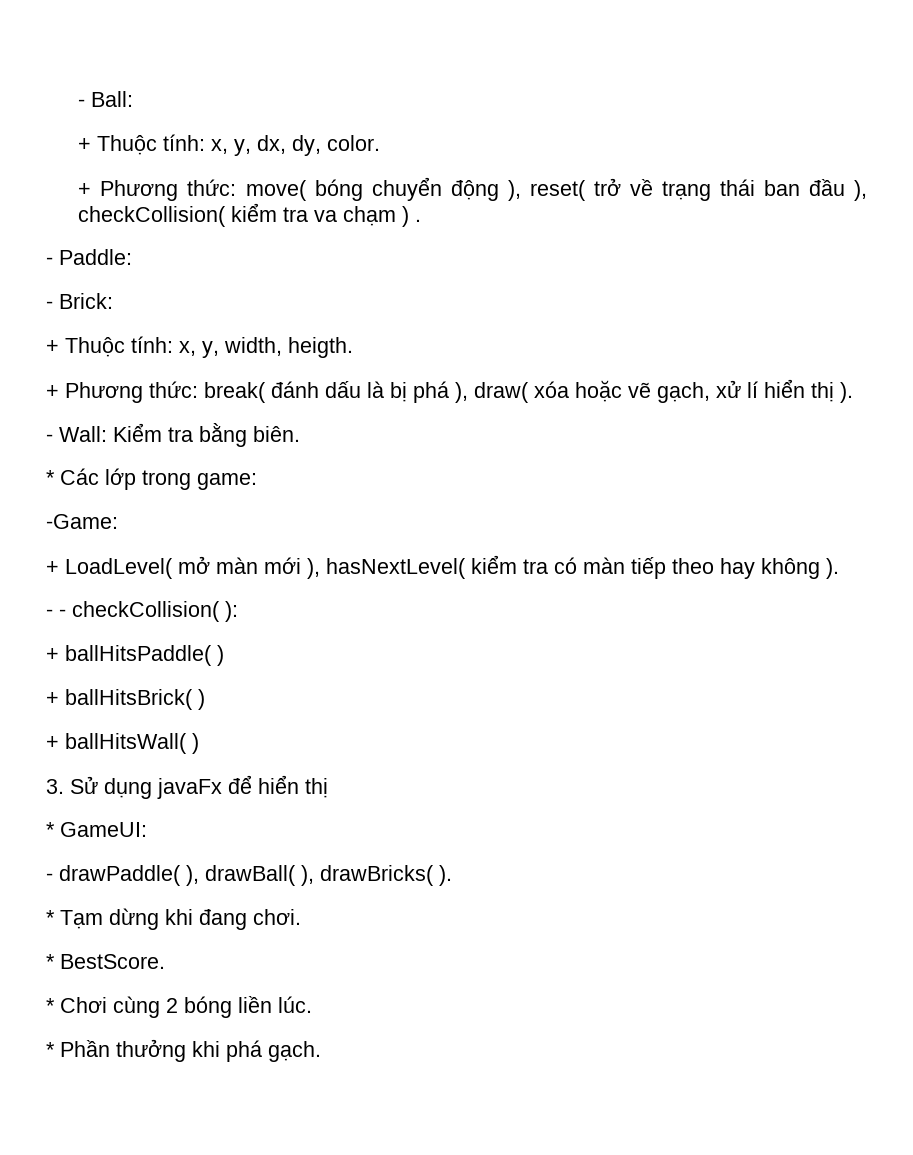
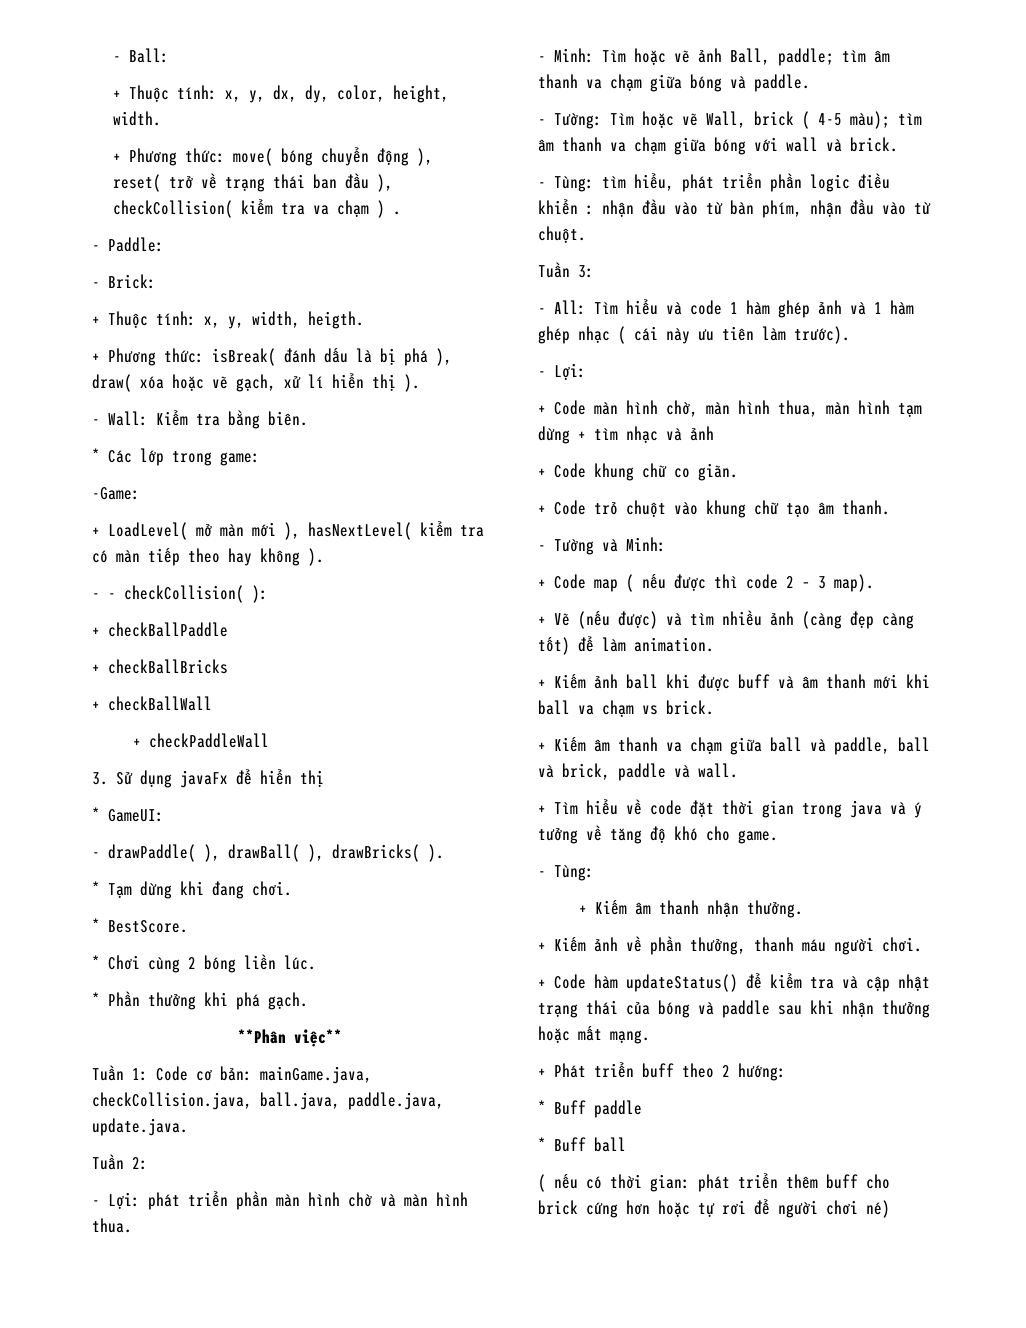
[327,135,381,151] color. -> [336,85,449,103] [112,111,161,126] color, height, width.
[204,382,266,403] break( -> [212,348,276,366] isBreak(
[65,645,224,666] [46,689,205,710] [46,733,199,754] ballHitsPaddle( ) // + ballHitsBrick( ) // + ballHitsWall( ) -> [108,622,228,637] [92,659,228,674] [92,696,212,711] [133,733,270,748] checkBallPaddle // + checkBallBricks // + checkBallWall // + checkPaddleWall
(321, 1051) none -> [238,1029,342,1047] [92,1065,372,1084] [92,1092,444,1110] [92,1118,188,1136] [92,1154,148,1170] [92,1191,468,1210] [92,1218,132,1233] [538,48,890,66] [538,74,810,92] [538,111,922,129] [538,137,898,155] [538,173,890,192] [538,199,931,218] [538,226,586,243] [538,262,594,278] [538,299,914,318] [538,326,850,344] [538,363,586,380] [538,400,922,417] [538,426,714,444] [538,463,738,481] [538,500,890,518] [538,537,666,555] [538,574,874,592] [538,610,914,629] [538,636,714,655] [538,674,930,691] [538,700,714,717] [538,737,930,755] [538,763,738,781] [538,799,922,818] [538,825,778,844] [538,865,594,881] [579,900,804,918] [538,936,922,955] [538,973,930,992] [538,1000,930,1018] [538,1026,650,1044] [538,1062,786,1081] [538,1100,642,1118] [538,1137,626,1152] [538,1173,890,1192] [538,1199,890,1218] // **Phân việc** // Tuần 1: Code cơ bản: mainGame.java, checkCollision.java, ball.java, paddle.java, update.java. // Tuần 2: // - Lợi: phát triển phần màn hình chờ và màn hình thua. // - Minh: Tìm hoặc vẽ ảnh Ball, paddle; tìm âm thanh va chạm giữa bóng và paddle. // - Tường: Tìm hoặc vẽ Wall, brick ( 4-5 màu); tìm âm thanh va chạm giữa bóng với wall và brick. // - Tùng: tìm hiểu, phát triển phần logic điều khiển : nhận đầu vào từ bàn phím, nhận đầu vào từ chuột. // Tuần 3: // - All: Tìm hiểu và code 1 hàm ghép ảnh và 1 hàm ghép nhạc ( cái này ưu tiên làm trước). // - Lợi: // + Code màn hình chờ, màn hình thua, màn hình tạm dừng + tìm nhạc và ảnh // + Code khung chữ co giãn. // + Code trỏ chuột vào khung chữ tạo âm thanh. // - Tường và Minh: // + Code map ( nếu được thì code 2 – 3 map). // + Vẽ (nếu được) và tìm nhiều ảnh (càng đẹp càng tốt) để làm animation. // + Kiếm ảnh ball khi được buff và âm thanh mới khi ball va chạm vs brick. // + Kiếm âm thanh va chạm giữa ball và paddle, ball và brick, paddle và wall. // + Tìm hiểu về code đặt thời gian trong java và ý tưởng về tăng độ khó cho game. // - Tùng: // + Kiếm âm thanh nhận thưởng. // + Kiếm ảnh về phần thưởng, thanh máu người chơi. // + Code hàm updateStatus() để kiểm tra và cập nhật trạng thái của bóng và paddle sau khi nhận thưởng hoặc mất mạng. // + Phát triển buff theo 2 hướng: // * Buff paddle // * Buff ball // ( nếu có thời gian: phát triển thêm buff cho brick cứng hơn hoặc tự rơi để người chơi né)

